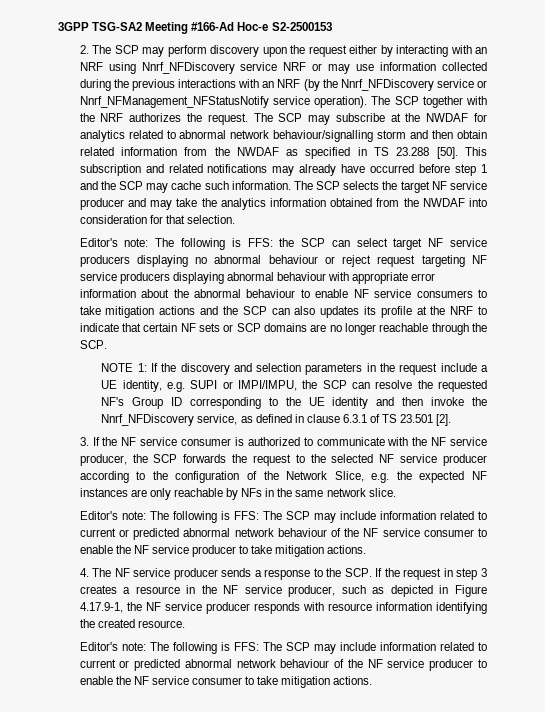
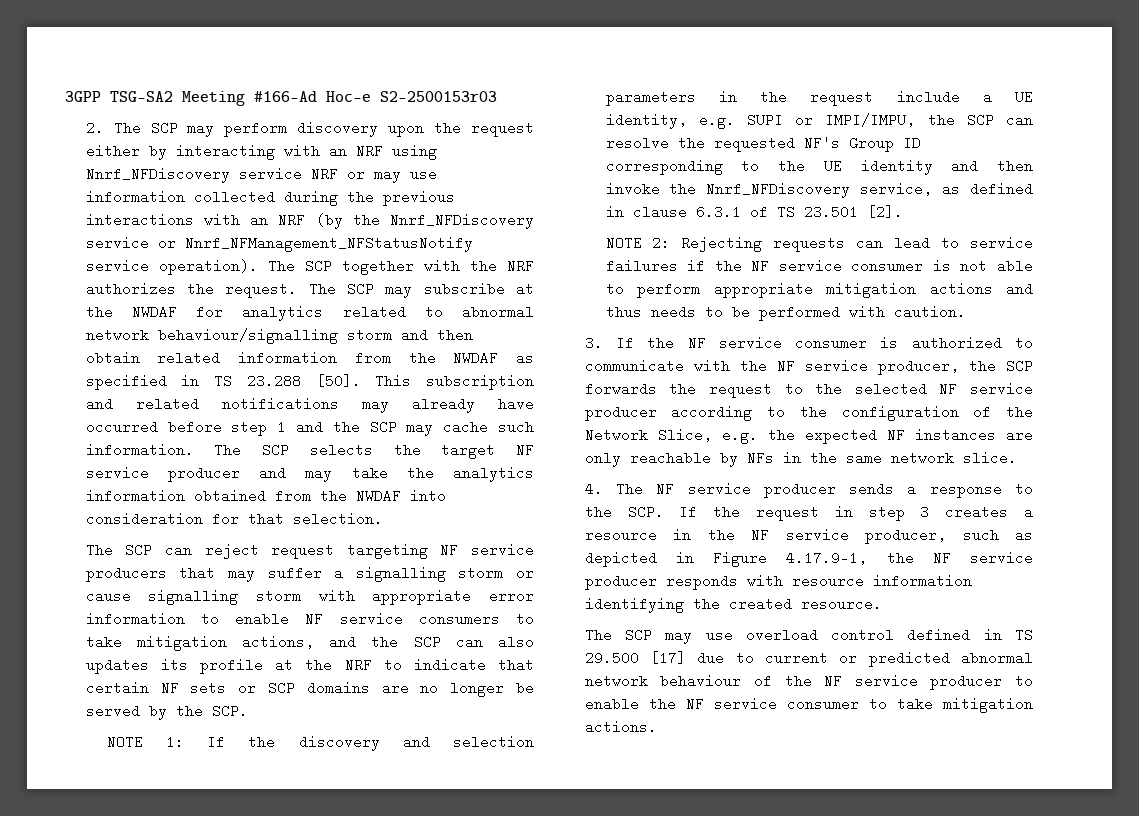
[271,22,332,31] S2-2500153 -> [380,91,497,102] S2-2500153r03
[79,238,487,250] [79,255,335,267] Editor's note: The following is FFS: the SCP can select target NF service producers displaying no abnormal behaviour or -> [85,543,192,557] The SCP can
[172,272,436,284] [79,289,296,298] displaying abnormal behaviour with appropriate error information about the abnormal behaviour -> [179,566,534,582] [85,589,534,605] [85,612,185,626] that may suffer a signalling storm or cause signalling storm with appropriate error information
[159,306,196,315] actions -> [242,635,315,649] actions,
[379,323,469,335] reachable through -> [515,681,534,695] [85,704,167,720] be served by
(452, 420) none -> [605,236,1033,252] [605,259,1033,273] [605,282,1033,298] [605,305,966,321] // NOTE 2: Rejecting requests can lead to service failures if the NF service consumer is not able to perform appropriate mitigation actions and thus needs to be performed with caution.
[79,511,487,523] [79,528,488,540] [79,545,367,557] // Editor's note: The following is FFS: The SCP may include information related to current or predicted abnormal network behaviour of the NF service consumer to enable the NF service producer to take mitigation actions. -> (1017, 458) none
[79,642,474,654] Editor's note: The following is FFS: The SCP may include information related -> [584,628,1033,644] [584,651,725,665] The SCP may use overload control defined in TS 29.500 [17] due

